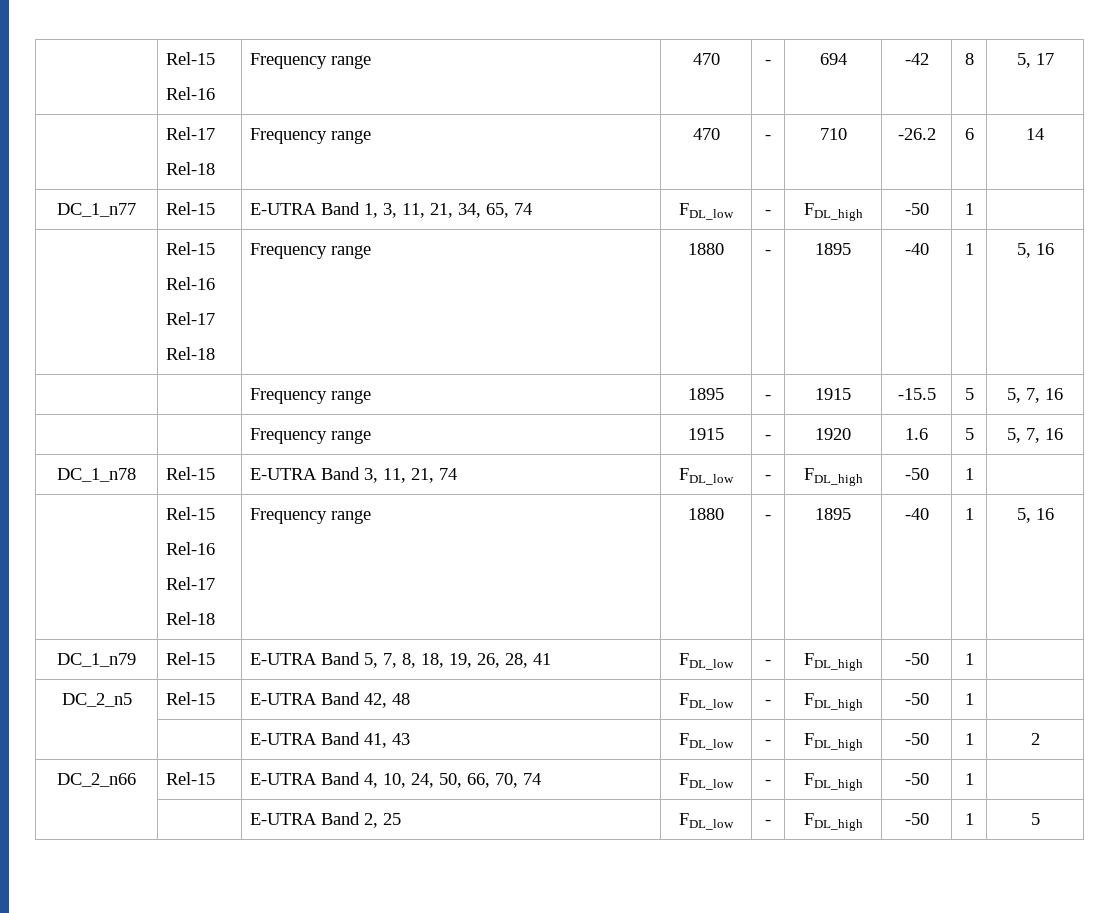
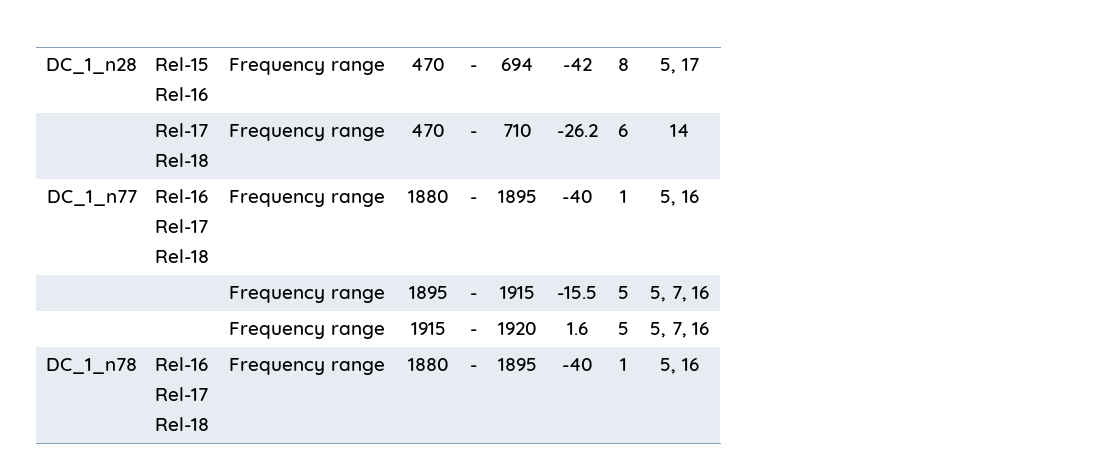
(165, 58) none -> [46,58,137,74] DC_1_n28
[165,202,215,215] [249,202,532,218] [679,203,734,220] [765,210,771,215] [803,203,863,221] [904,203,929,215] [964,203,974,215] [165,242,215,255] Rel-15 | E-UTRA Band 1, 3, 11, 21, 34, 65, 74 | FDL_low | - | FDL_high | -50 | 1 | // | Rel-15 // -> (137, 198) none
[165,467,215,480] [249,467,457,483] [679,468,734,485] [765,475,771,480] [803,468,863,486] [904,468,929,480] [964,468,974,480] [165,507,215,520] Rel-15 | E-UTRA Band 3, 11, 21, 74 | FDL_low | - | FDL_high | -50 | 1 | // | Rel-15 // -> (137, 366) none
[57,653,136,667] [165,652,215,665] [249,652,551,668] [679,653,734,670] [765,660,771,665] [803,653,863,671] [904,653,929,665] [964,653,974,665] [61,693,132,707] [165,692,215,705] [249,692,410,708] [679,693,734,710] [765,700,771,705] [803,693,863,711] [904,693,929,705] [964,693,974,705] [249,732,410,748] [679,733,734,750] [765,740,771,745] [803,733,863,751] [904,733,929,745] [964,733,974,745] [1030,733,1040,745] [57,773,136,787] [165,772,215,785] [249,772,541,788] [679,773,734,790] [765,780,771,785] [803,773,863,791] [904,773,929,785] [964,773,974,785] [249,812,401,828] [679,813,734,830] [765,820,771,825] [803,813,863,831] [904,813,929,825] [964,813,974,825] [1030,813,1040,825] // DC_1_n79 | Rel-15 | E-UTRA Band 5, 7, 8, 18, 19, 26, 28, 41 | FDL_low | - | FDL_high | -50 | 1 | // DC_2_n5 | Rel-15 | E-UTRA Band 42, 48 | FDL_low | - | FDL_high | -50 | 1 | // | | E-UTRA Band 41, 43 | FDL_low | - | FDL_high | -50 | 1 | 2 // DC_2_n66 | Rel-15 | E-UTRA Band 4, 10, 24, 50, 66, 70, 74 | FDL_low | - | FDL_high | -50 | 1 | // | | E-UTRA Band 2, 25 | FDL_low | - | FDL_high | -50 | 1 | 5 -> (699, 364) none

